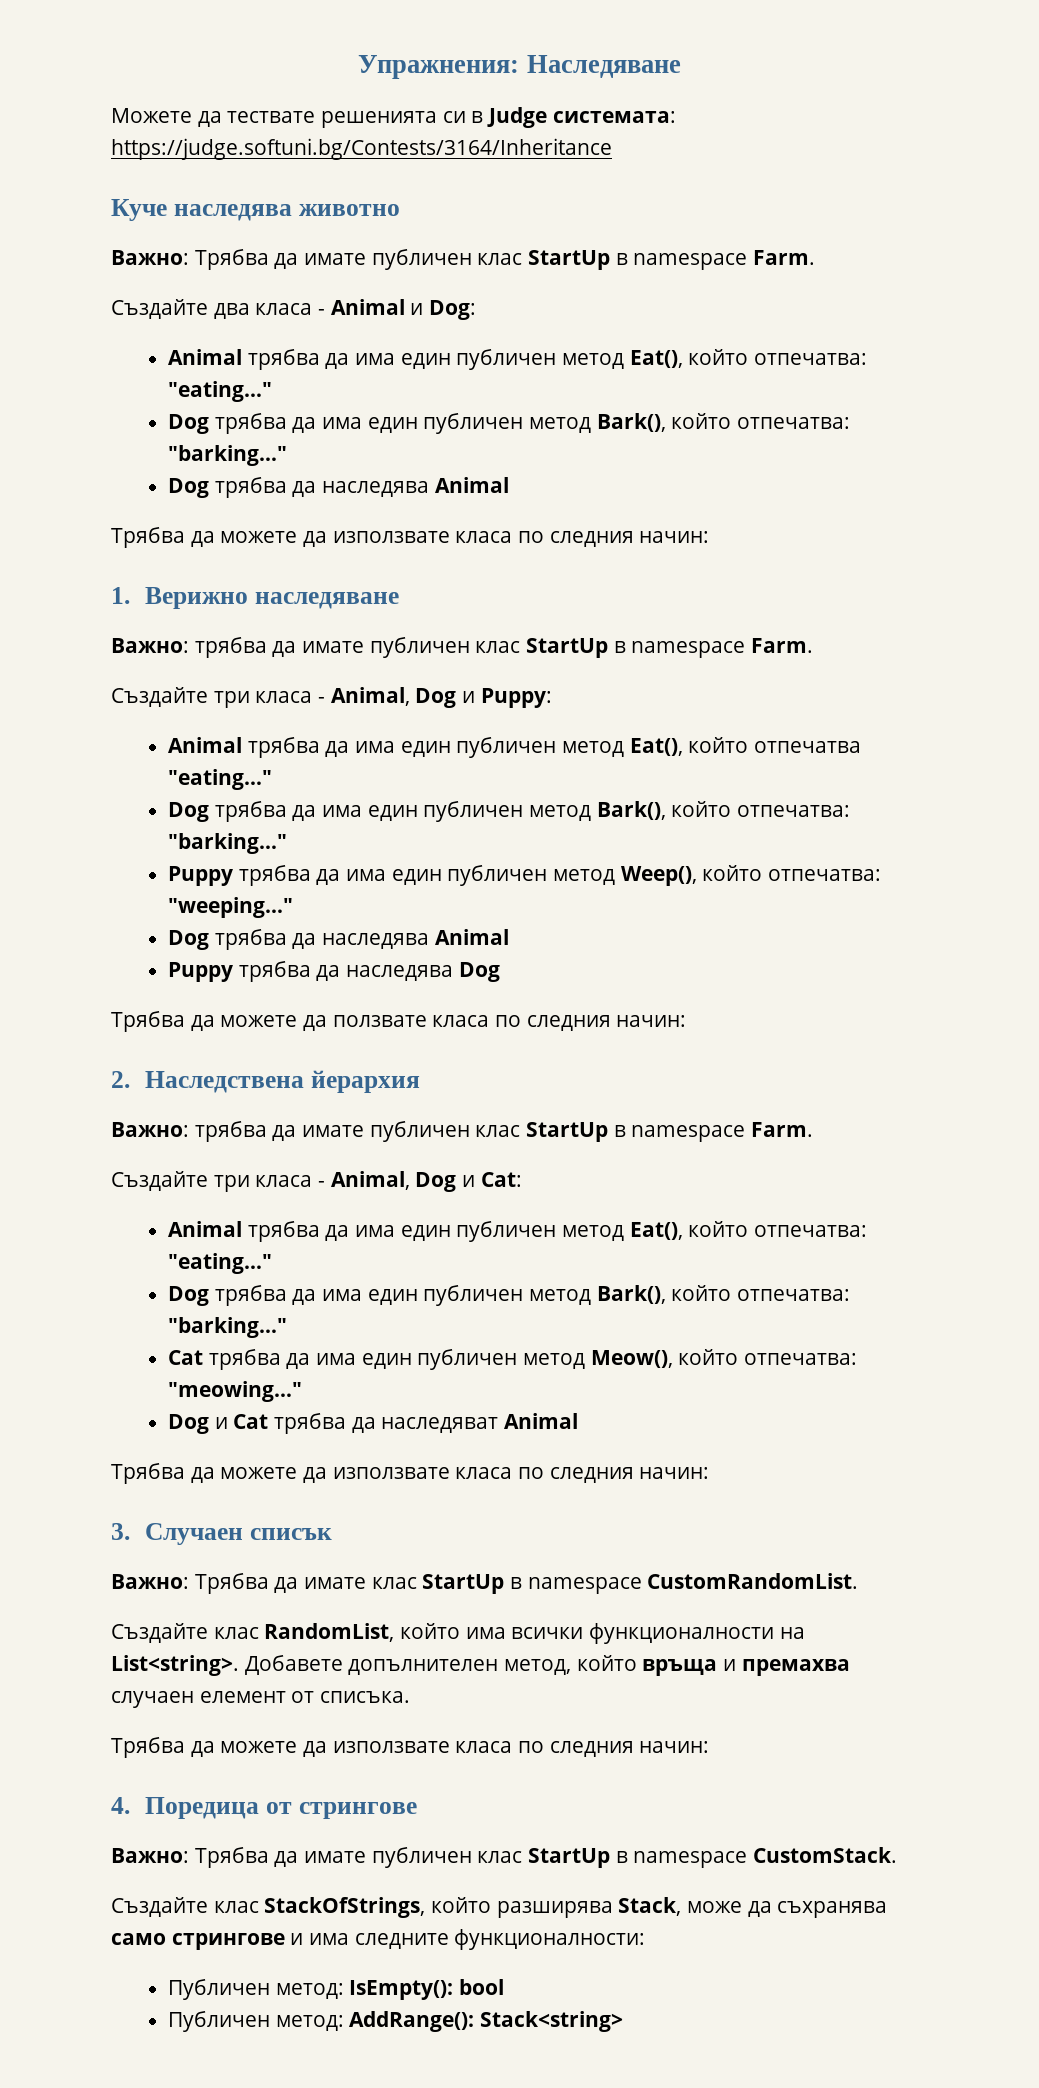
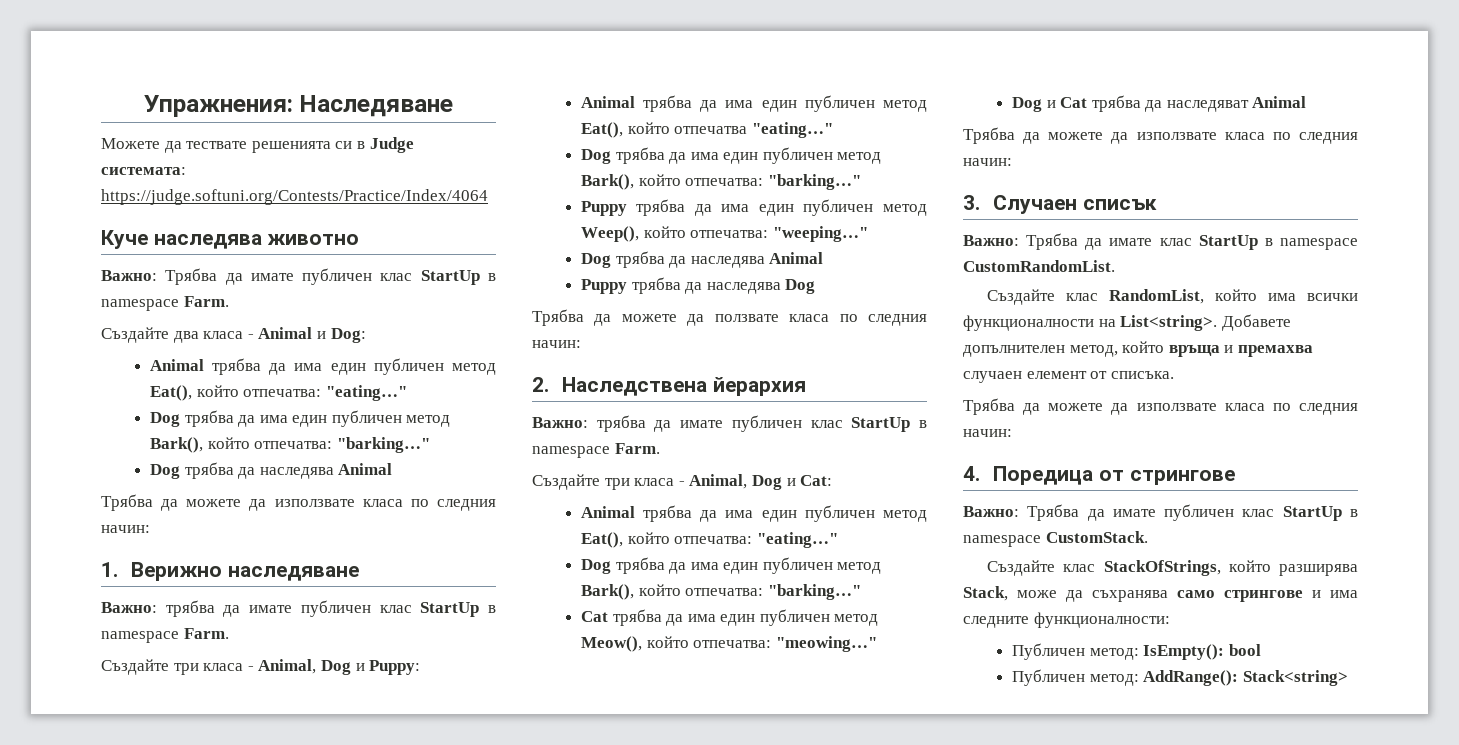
[111,138,612,160] https://judge.softuni.bg/Contests/3164/Inheritance -> [101,189,488,205] https://judge.softuni.org/Contests/Practice/Index/4064

